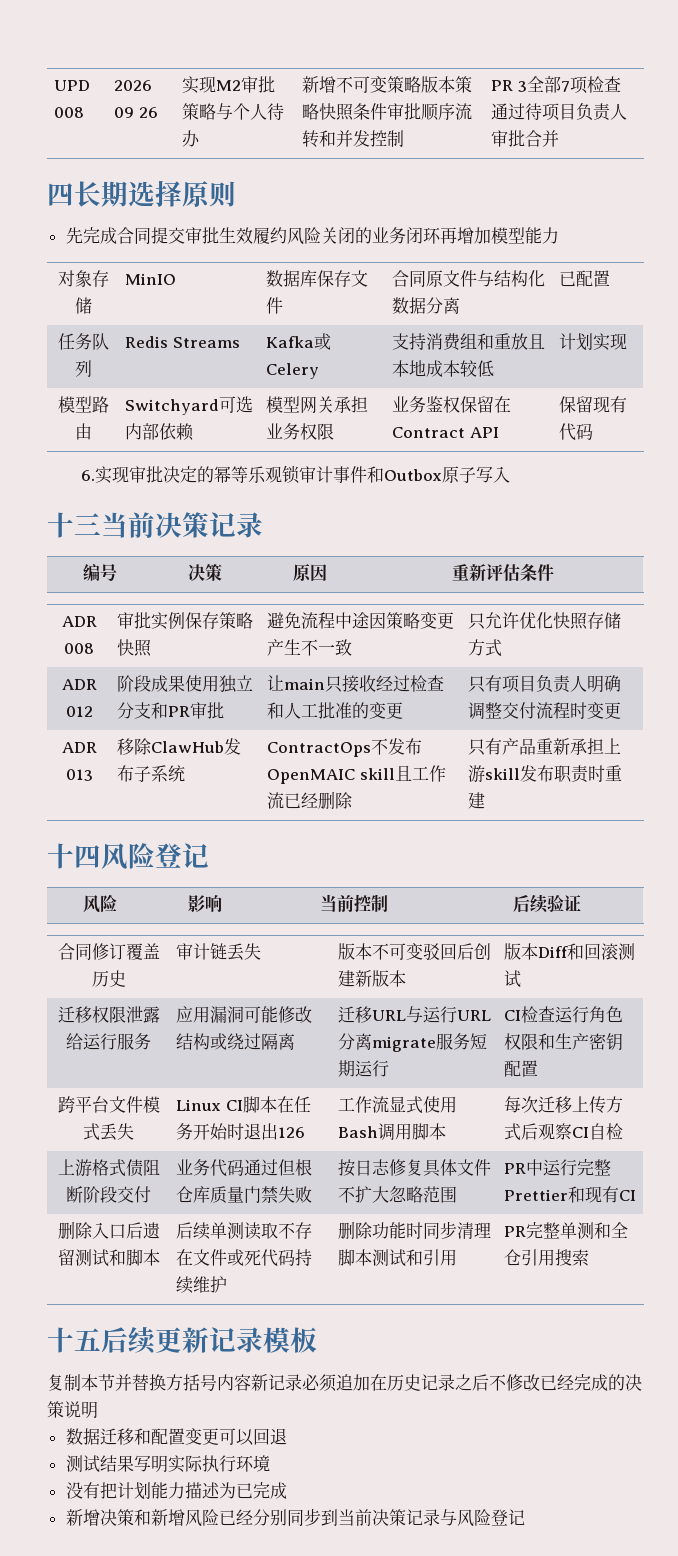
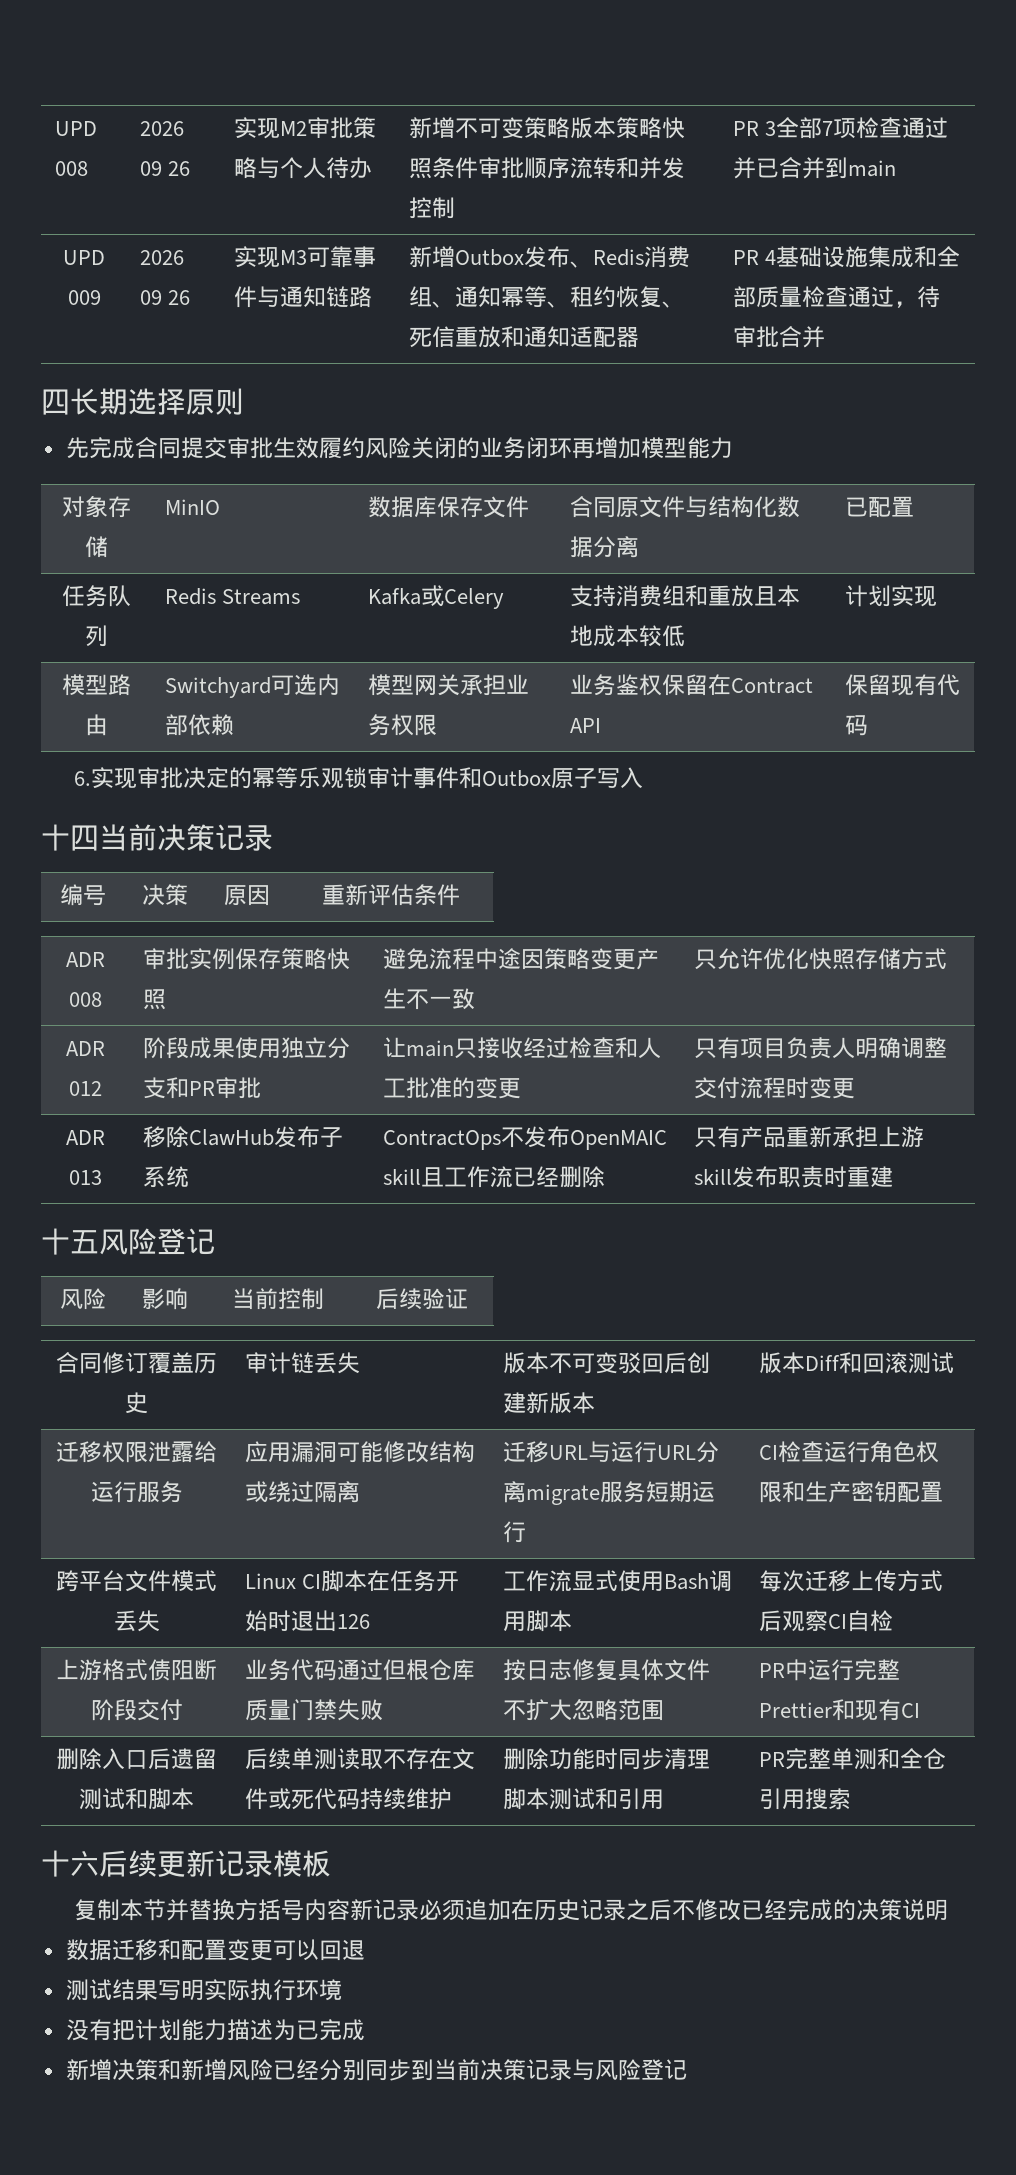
[524,103,627,121] 待项目负责人 -> [732,157,896,179] [63,250,105,265] [67,290,101,305] [139,250,184,265] [139,290,190,305] [233,246,376,268] [233,286,372,308] [408,246,690,268] [408,286,685,308] [408,326,639,348] [732,246,960,268] [732,286,940,308] 并已合并到main // UPD 009 | 2026 09 26 | 实现M3可靠事件与通知链路 | 新增Outbox发布、Redis消费组、通知幂等、租约恢复、死信重放和通知适配器 | PR 4基础设施集成和全部质量检查通过，待
[74,513,101,535] 三 -> [70,825,99,851] 四
[74,845,101,868] 四 -> [70,1230,99,1254] 五
[74,1328,101,1351] 五 -> [70,1851,99,1876] 六

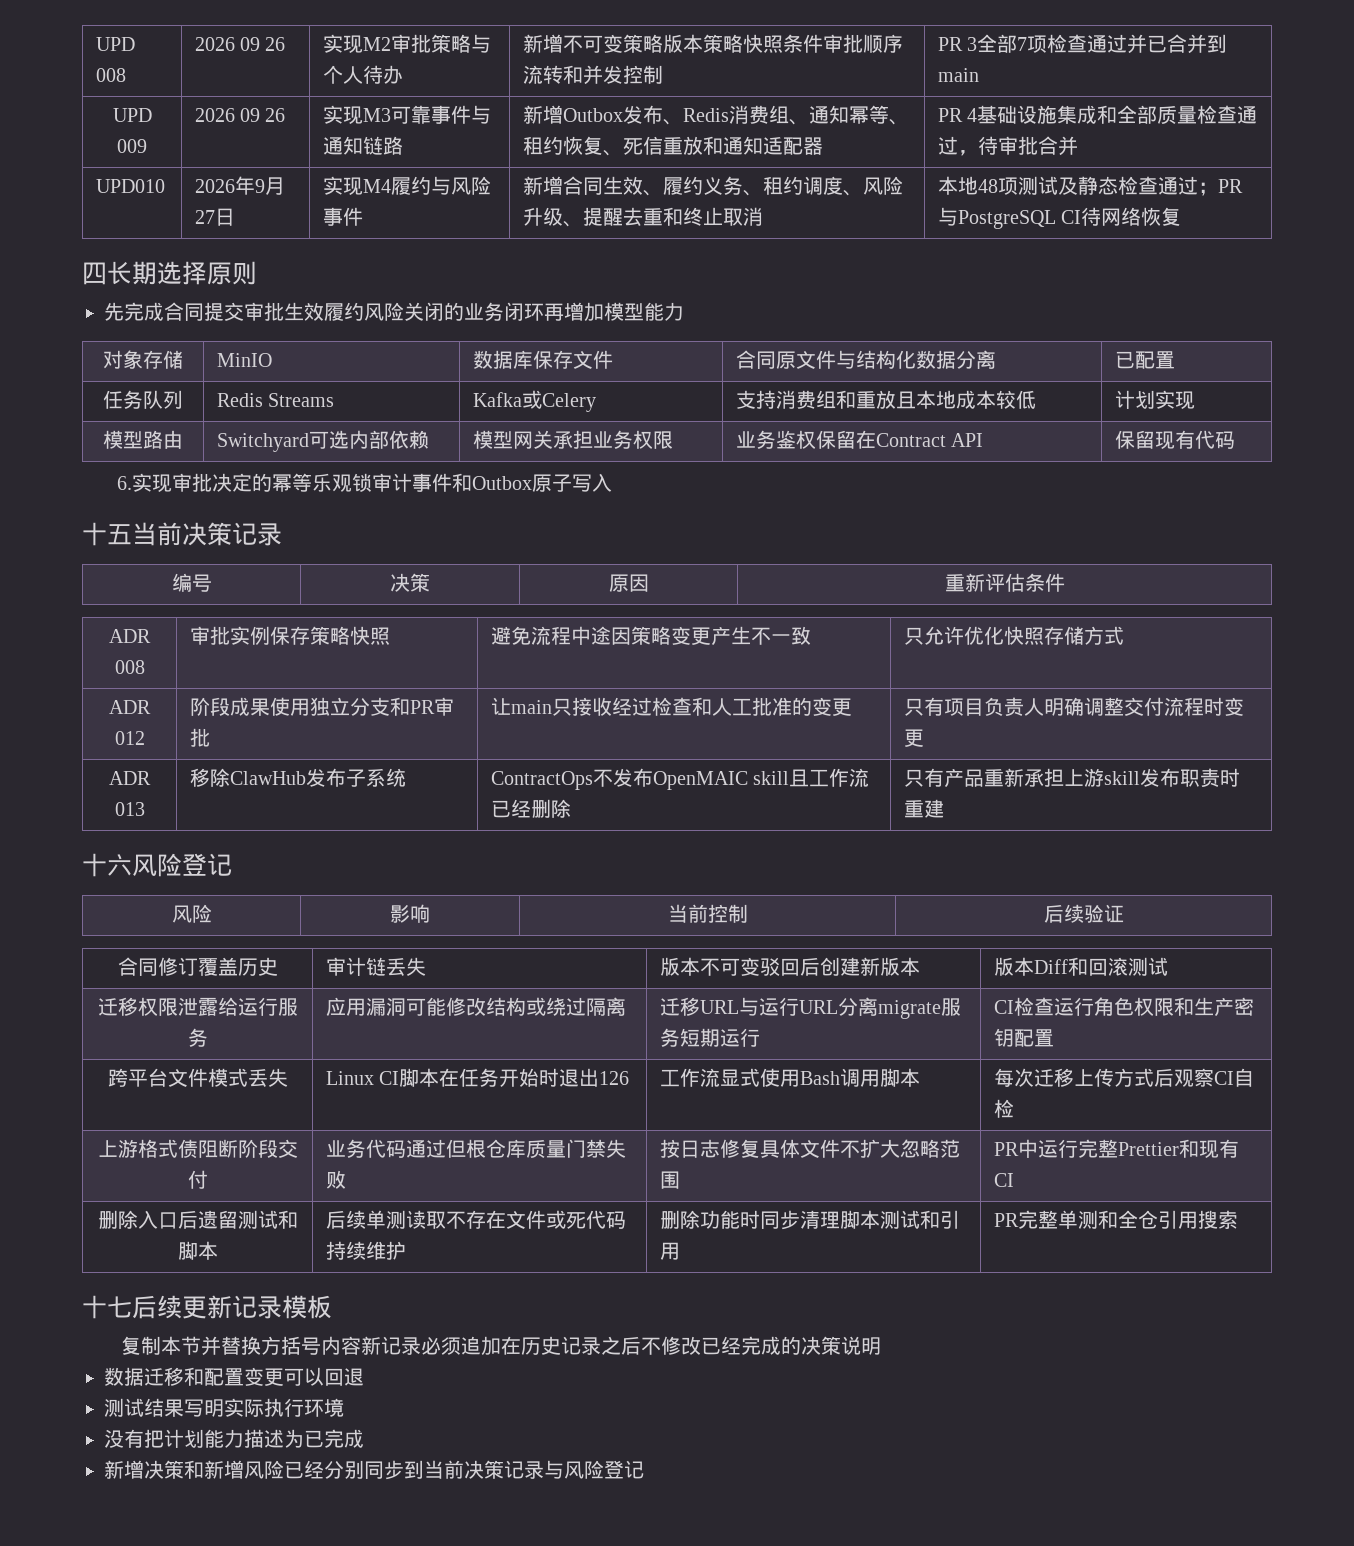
(825, 337) none -> [95,179,165,193] [194,176,285,195] [194,208,235,226] [322,176,491,196] [322,207,363,226] [522,176,903,196] [522,207,763,227] [937,176,1243,196] [937,207,1181,229] // UPD010 | 2026年9月27日 | 实现M4履约与风险事件 | 新增合同生效、履约义务、租约调度、风险升级、提醒去重和终止取消 | 本地48项测试及静态检查通过；PR与PostgreSQL CI待网络恢复
[70,825,99,851] 四 -> [107,524,132,545] 五
[70,1230,99,1254] 五 -> [107,854,132,876] 六
[70,1851,99,1876] 六 -> [107,1296,132,1318] 七

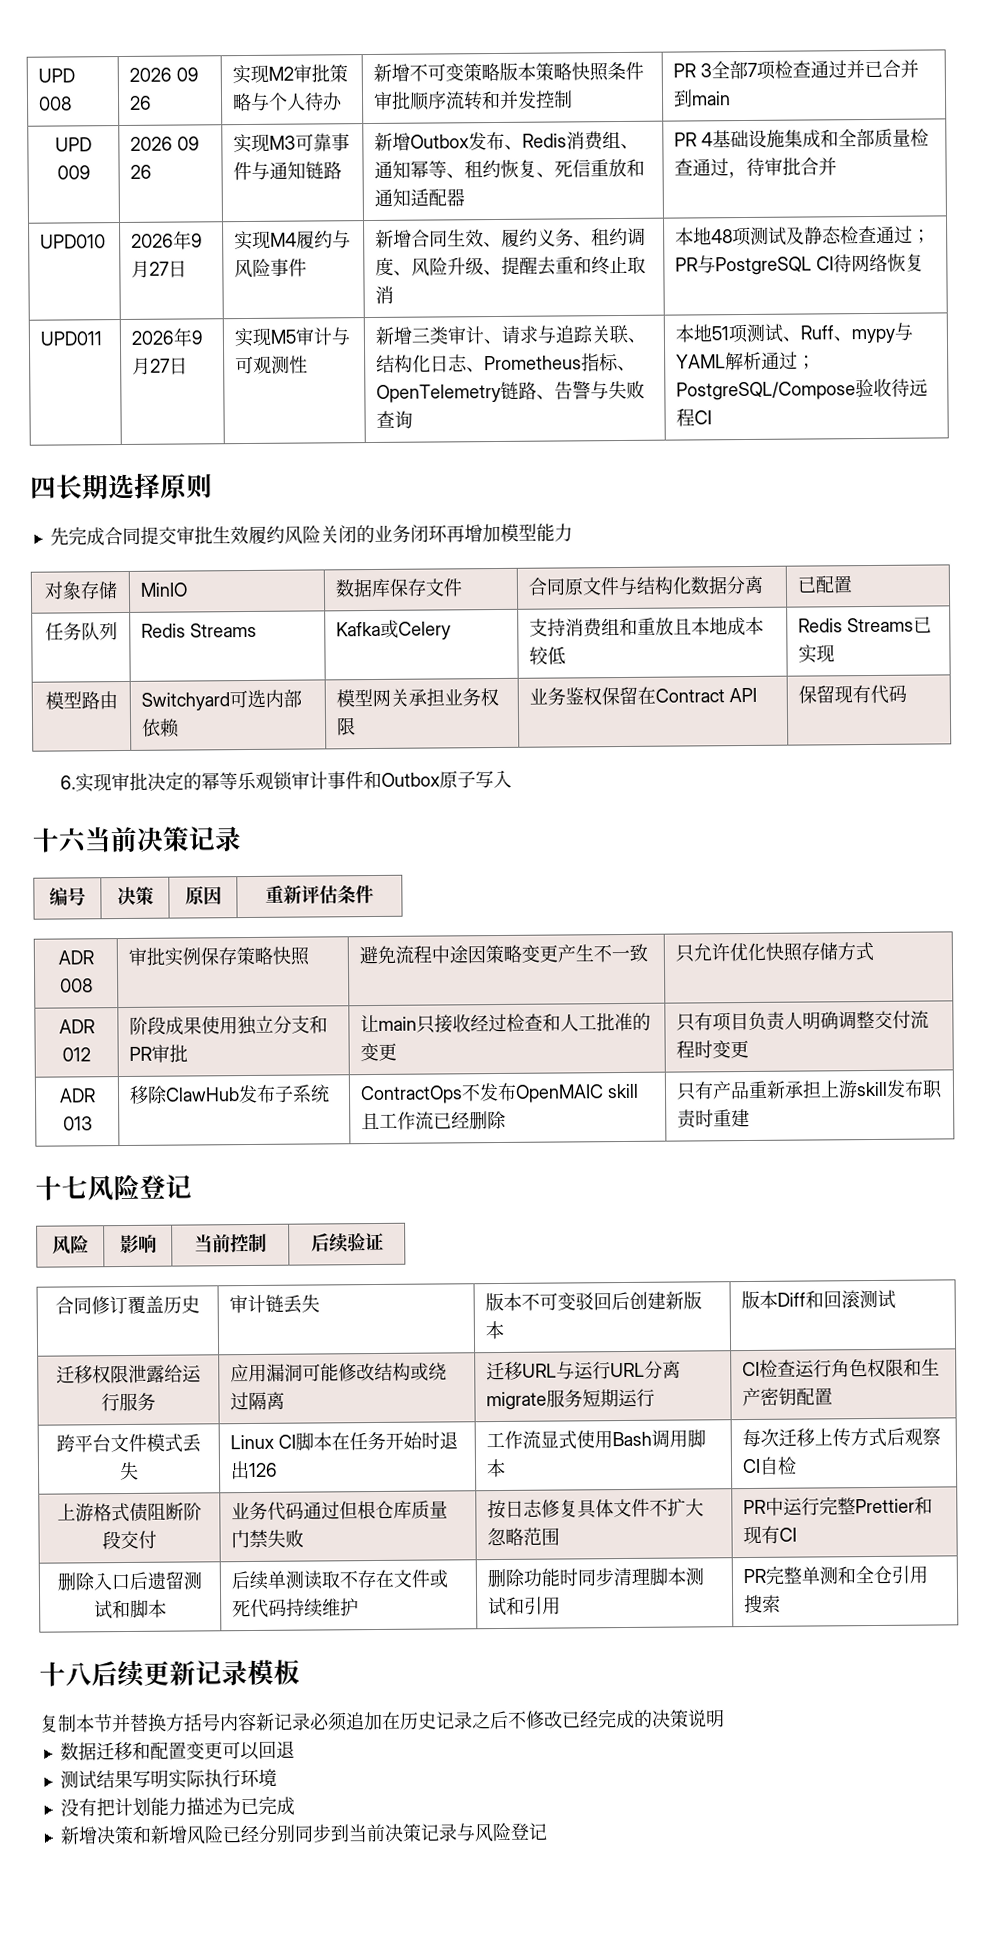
(1181, 216) none -> [40,331,103,346] [131,327,204,347] [132,357,189,375] [234,327,351,348] [235,355,309,375] [375,324,647,345] [376,353,637,373] [376,380,646,403] [376,410,414,429] [675,322,914,344] [676,351,817,371] [676,378,929,401] [676,408,713,427] // UPD011 | 2026年9月27日 | 实现M5审计与可观测性 | 新增三类审计、请求与追踪关联、结构化日志、Prometheus指标、OpenTelemetry链路、告警与失败查询 | 本地51项测试、Ruff、mypy与YAML解析通过；PostgreSQL/Compose验收待远程CI
[1114,390,1155,409] 计划 -> [798,616,933,633] Redis Streams已
[107,524,132,545] 五 -> [58,827,88,854] 六
[107,854,132,876] 六 -> [61,1175,88,1200] 七
[107,1296,132,1318] 七 -> [65,1662,92,1687] 八

